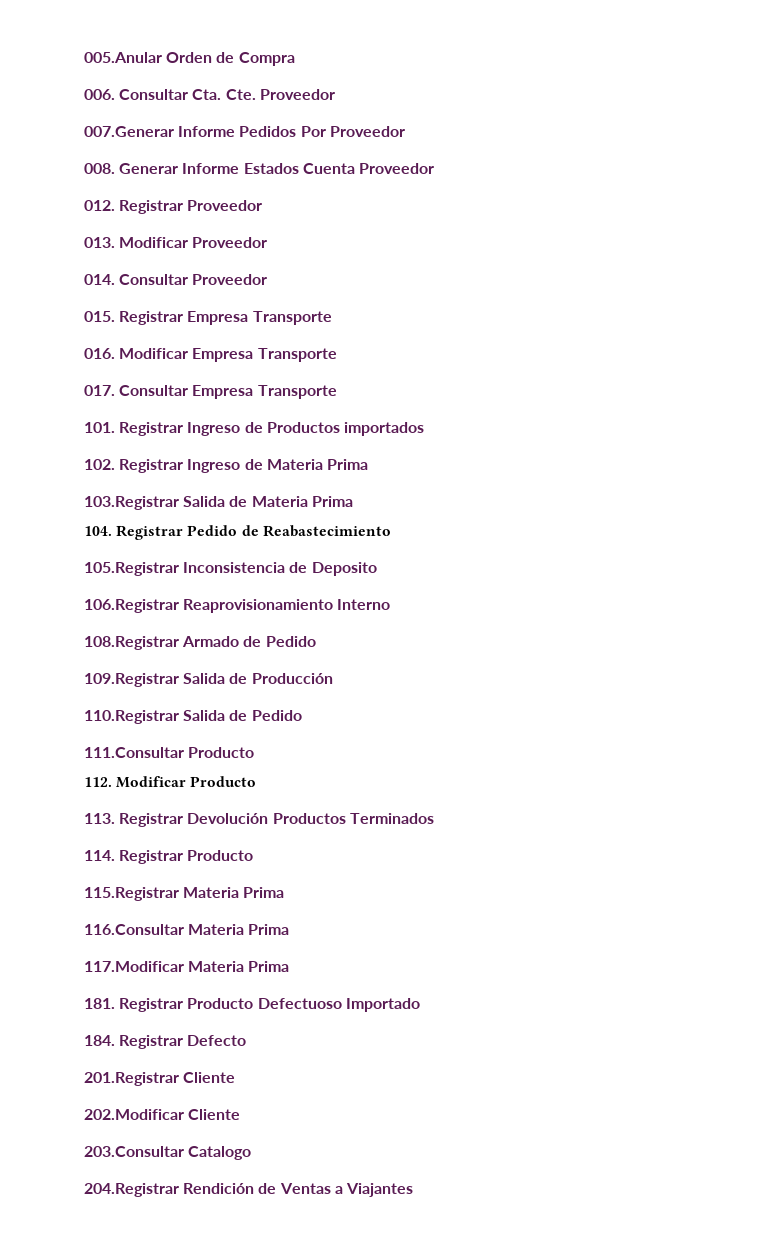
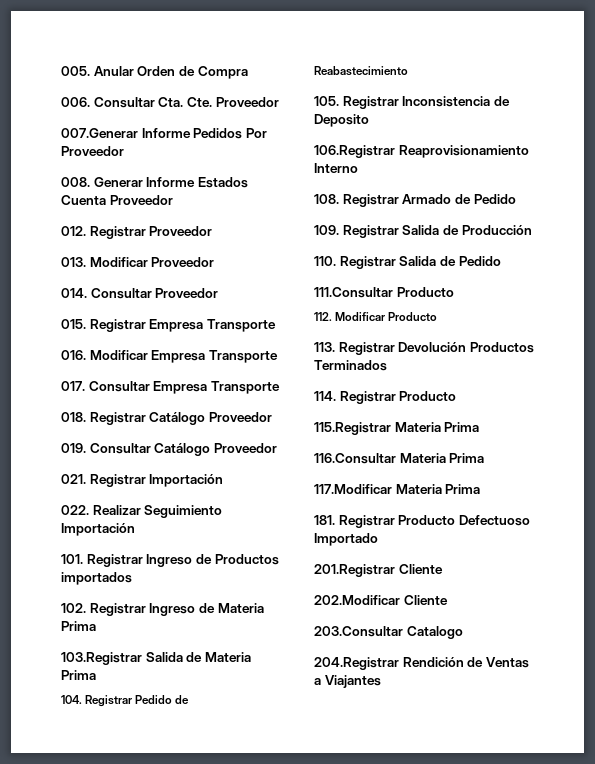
[84,52,162,63] 005.Anular -> [61,66,134,76] 005. Anular
(337, 392) none -> [61,412,272,425] [61,443,277,456] [61,474,224,487] [61,505,223,518] [61,523,135,536] // 018. Registrar Catálogo Proveedor // 019. Consultar Catálogo Proveedor // 021. Registrar Importación // 022. Realizar Seguimiento Importación
[84,562,179,576] 105.Registrar -> [314,96,399,109] 105. Registrar
[84,636,179,650] 108.Registrar -> [314,194,399,207] 108. Registrar
[84,673,179,687] 109.Registrar -> [314,225,399,238] 109. Registrar
[84,710,179,724] 110.Registrar -> [314,256,396,269] 110. Registrar
[84,1035,247,1049] // 184. Registrar Defecto -> (378, 539) none

